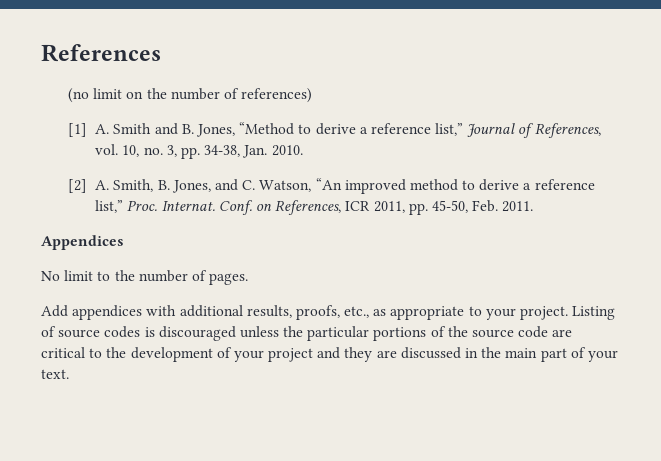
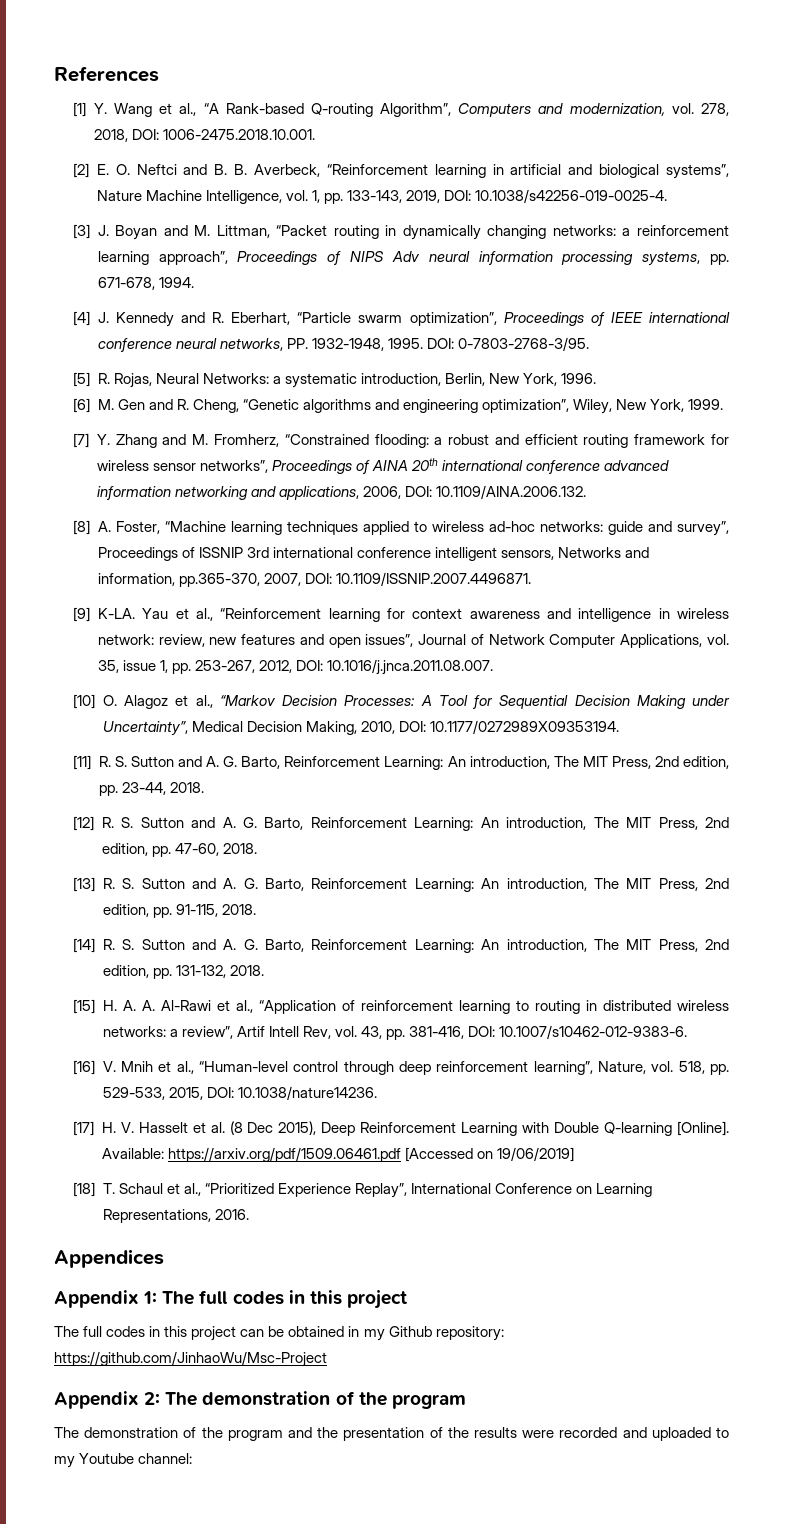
[68,88,313,103] [68,122,601,138] [95,144,303,159] [68,178,595,194] [95,200,534,215] [41,235,124,250] [41,270,249,285] [41,305,616,320] [41,326,573,341] [41,347,618,362] [41,369,69,379] (no limit on the number of references) // [1] A. Smith and B. Jones, “Method to derive a reference list,” Journal of References, vol. 10, no. 3, pp. 34-38, Jan. 2010. // [2] A. Smith, B. Jones, and C. Watson, “An improved method to derive a reference list,” Proc. Internat. Conf. on References, ICR 2011, pp. 45-50, Feb. 2011. // Appendices // No limit to the number of pages. // Add appendices with additional results, proofs, etc., as appropriate to your project. Listing of source codes is discouraged unless the particular portions of the source code are critical to the development of your project and they are discussed in the main part of your text. -> [73,102,729,117] [93,129,315,142] [73,163,729,179] [96,189,668,204] [73,224,729,240] [97,251,729,266] [97,277,194,290] [73,311,731,327] [97,337,590,352] [73,372,597,388] [73,398,724,414] [73,433,730,448] [96,458,670,474] [96,485,587,500] [73,520,729,536] [97,547,650,561] [97,572,532,587] [73,607,729,622] [97,634,729,648] [97,659,494,675] [73,694,731,709] [102,720,620,736] [73,755,730,770] [98,782,204,796] [73,816,730,831] [101,843,257,857] [73,877,729,892] [102,904,256,918] [73,938,729,953] [102,965,264,979] [73,999,730,1014] [102,1025,688,1040] [73,1060,729,1075] [102,1086,377,1100] [73,1121,729,1136] [101,1147,575,1162] [73,1182,653,1198] [102,1209,249,1223] [54,1249,164,1268] [54,1290,407,1309] [54,1326,504,1341] [54,1351,327,1367] [54,1391,466,1409] [54,1427,729,1441] [54,1453,193,1468] [1] Y. Wang et al., “A Rank-based Q-routing Algorithm”, Computers and modernization, vol. 278, 2018, DOI: 1006-2475.2018.10.001. // [2] E. O. Neftci and B. B. Averbeck, “Reinforcement learning in artificial and biological systems”, Nature Machine Intelligence, vol. 1, pp. 133-143, 2019, DOI: 10.1038/s42256-019-0025-4. // [3] J. Boyan and M. Littman, “Packet routing in dynamically changing networks: a reinforcement learning approach”, Proceedings of NIPS Adv neural information processing systems, pp. 671-678, 1994. // [4] J. Kennedy and R. Eberhart, “Particle swarm optimization”, Proceedings of IEEE international conference neural networks, PP. 1932-1948, 1995. DOI: 0-7803-2768-3/95. // [5] R. Rojas, Neural Networks: a systematic introduction, Berlin, New York, 1996. // [6] M. Gen and R. Cheng, “Genetic algorithms and engineering optimization”, Wiley, New York, 1999. // [7] Y. Zhang and M. Fromherz, “Constrained flooding: a robust and efficient routing framework for wireless sensor networks”, Proceedings of AINA 20th international conference advanced information networking and applications, 2006, DOI: 10.1109/AINA.2006.132. // [8] A. Foster, “Machine learning techniques applied to wireless ad-hoc networks: guide and survey”, Proceedings of ISSNIP 3rd international conference intelligent sensors, Networks and information, pp.365-370, 2007, DOI: 10.1109/ISSNIP.2007.4496871. // [9] K-LA. Yau et al., “Reinforcement learning for context awareness and intelligence in wireless network: review, new features and open issues”, Journal of Network Computer Applications, vol. 35, issue 1, pp. 253-267, 2012, DOI: 10.1016/j.jnca.2011.08.007. // [10] O. Alagoz et al., “Markov Decision Processes: A Tool for Sequential Decision Making under Uncertainty”, Medical Decision Making, 2010, DOI: 10.1177/0272989X09353194. // [11] R. S. Sutton and A. G. Barto, Reinforcement Learning: An introduction, The MIT Press, 2nd edition, pp. 23-44, 2018. // [12] R. S. Sutton and A. G. Barto, Reinforcement Learning: An introduction, The MIT Press, 2nd edition, pp. 47-60, 2018. // [13] R. S. Sutton and A. G. Barto, Reinforcement Learning: An introduction, The MIT Press, 2nd edition, pp. 91-115, 2018. // [14] R. S. Sutton and A. G. Barto, Reinforcement Learning: An introduction, The MIT Press, 2nd edition, pp. 131-132, 2018. // [15] H. A. A. Al-Rawi et al., “Application of reinforcement learning to routing in distributed wireless networks: a review”, Artif Intell Rev, vol. 43, pp. 381-416, DOI: 10.1007/s10462-012-9383-6. // [16] V. Mnih et al., “Human-level control through deep reinforcement learning”, Nature, vol. 518, pp. 529-533, 2015, DOI: 10.1038/nature14236. // [17] H. V. Hasselt et al. (8 Dec 2015), Deep Reinforcement Learning with Double Q-learning [Online]. Available: https://arxiv.org/pdf/1509.06461.pdf [Accessed on 19/06/2019] // [18] T. Schaul et al., “Prioritized Experience Replay”, International Conference on Learning Representations, 2016. // Appendices // Appendix 1: The full codes in this project // The full codes in this project can be obtained in my Github repository: https://github.com/JinhaoWu/Msc-Project // Appendix 2: The demonstration of the program // The demonstration of the program and the presentation of the results were recorded and uploaded to my Youtube channel:

